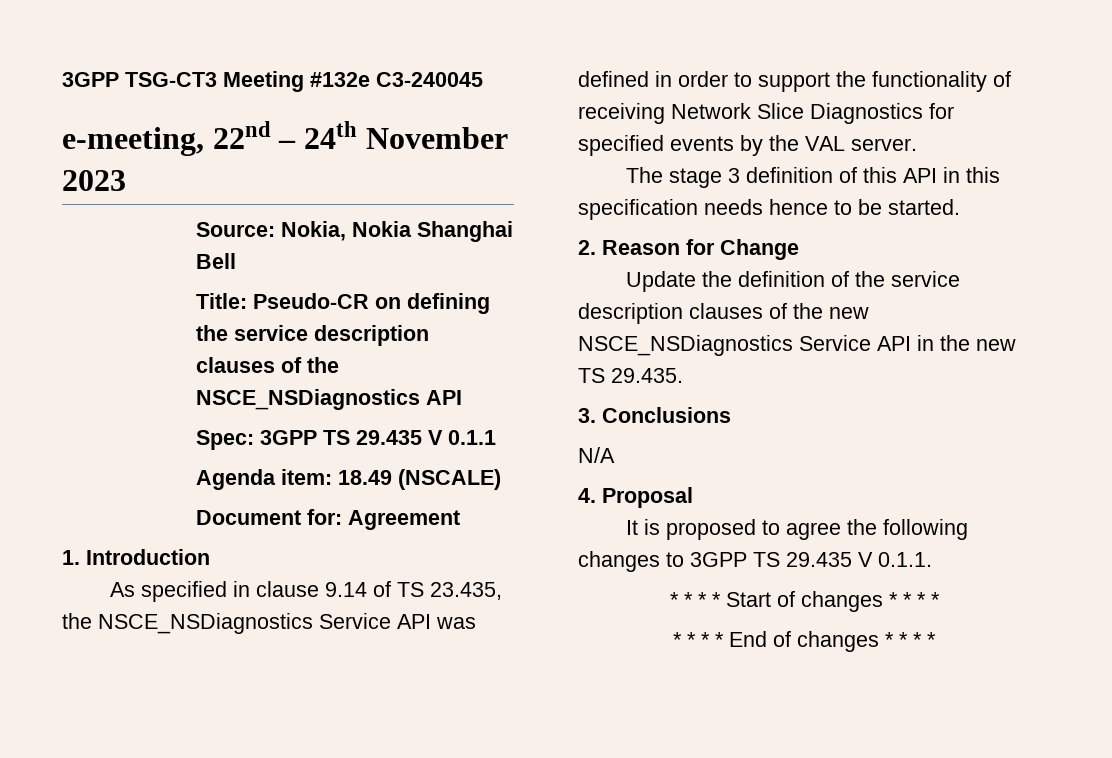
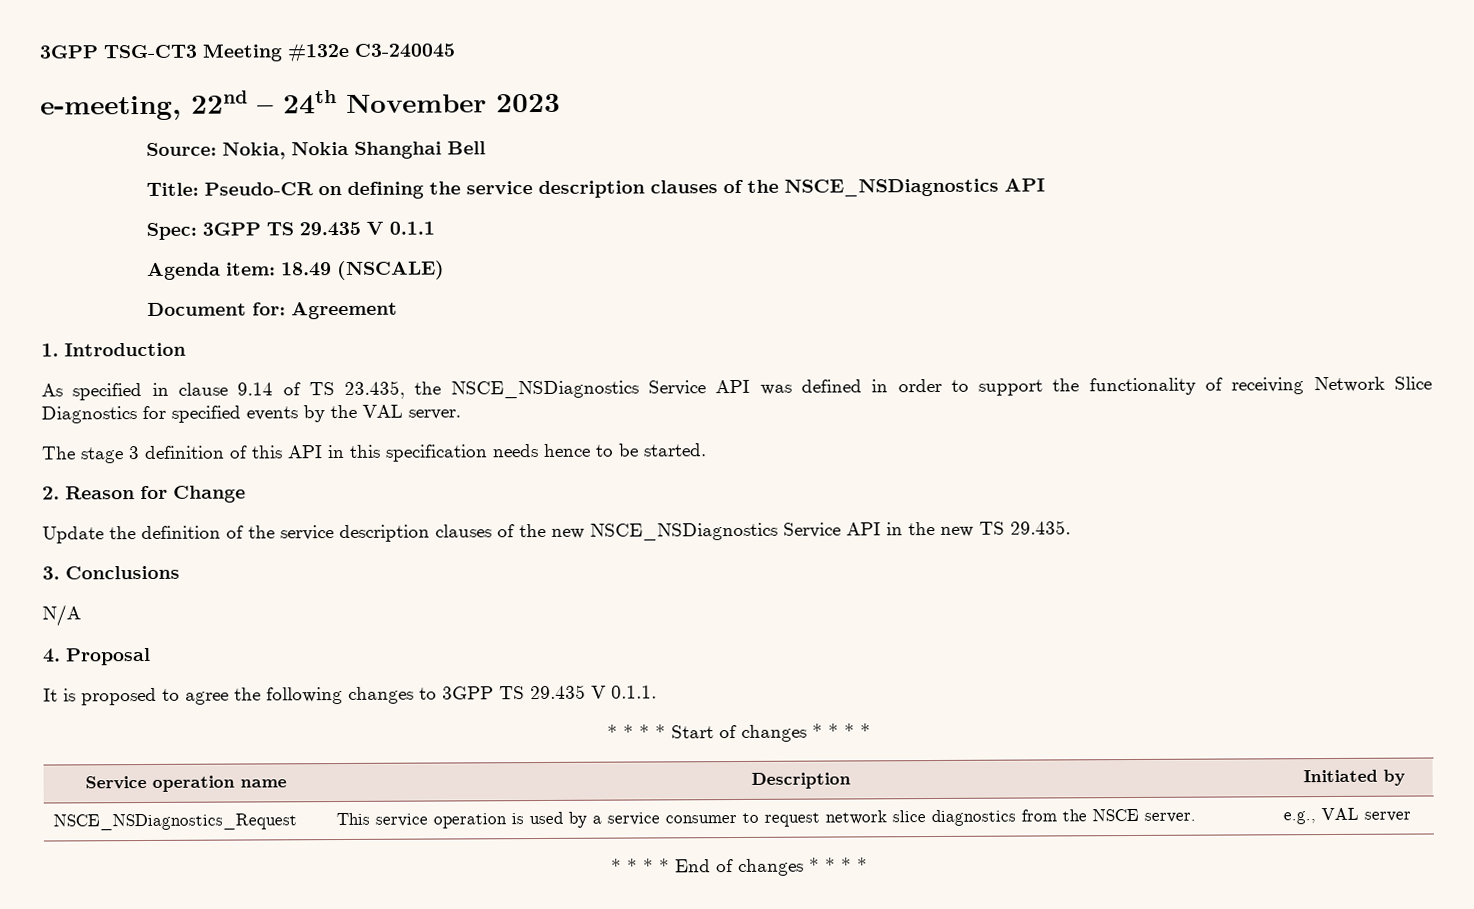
(940, 599) none -> [84,775,287,792] [750,772,851,789] [1302,769,1405,786] [52,813,297,831] [335,808,1196,829] [1282,807,1411,825] // Service operation name | Description | Initiated by // NSCE_NSDiagnostics_Request | This service operation is used by a service consumer to request network slice diagnostics from the NSCE server. | e.g., VAL server

